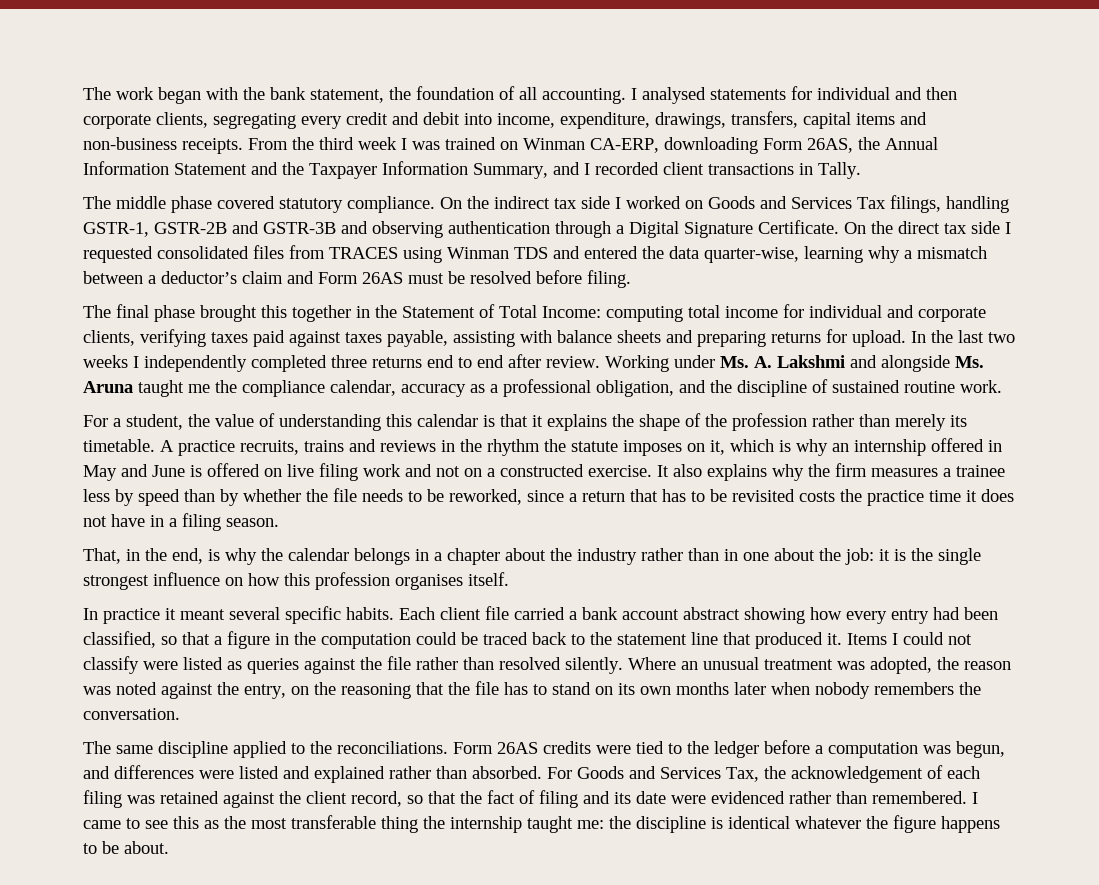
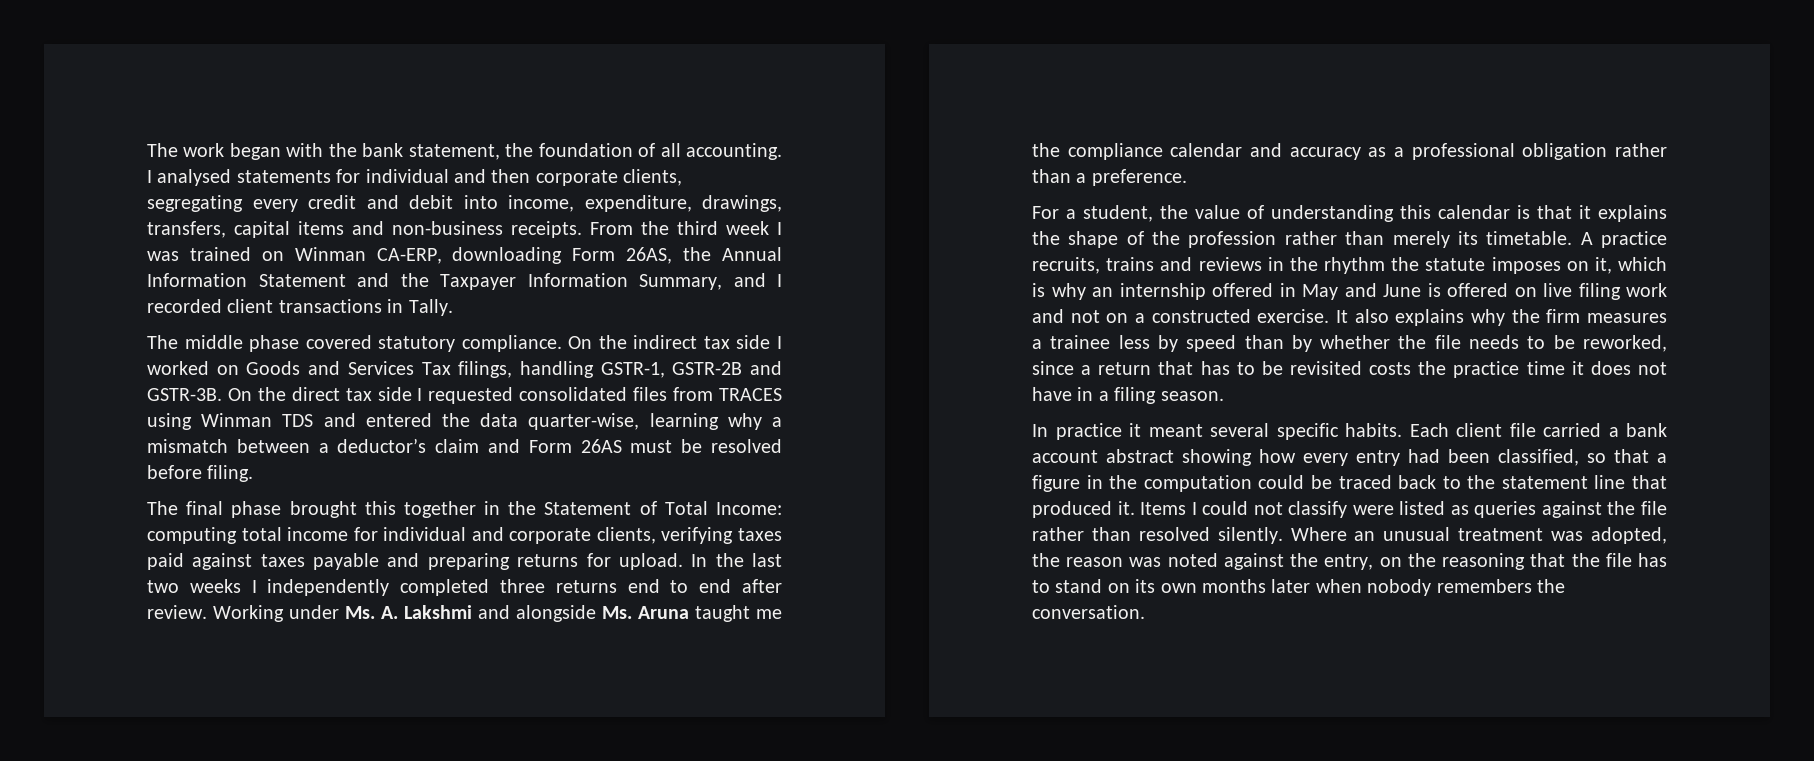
[263,220,839,238] GSTR-3B and observing authentication through a Digital Signature Certificate. -> [147,388,222,401] GSTR-3B.
[387,330,661,347] payable, assisting with balance sheets -> [313,553,380,570] payable
[330,380,396,396] calendar, -> [1170,143,1282,157] calendar and
[596,379,1002,397] obligation, and the discipline of sustained routine work. -> [1522,143,1667,160] [1032,169,1187,186] obligation rather than a preference.
[83,548,981,565] [83,572,509,590] // That, in the end, is why the calendar belongs in a chapter about the industry rather than in one about the job: it is the single strongest influence on how this profession organises itself. -> (1224, 396) none
[83,740,1005,758] [83,765,980,783] [83,790,978,808] [83,815,1000,833] [83,841,169,854] // The same discipline applied to the reconciliations. Form 26AS credits were tied to the ledger before a computation was begun, and differences were listed and explained rather than absorbed. For Goods and Services Tax, the acknowledgement of each filing was retained against the client record, so that the fact of filing and its date were evidenced rather than remembered. I came to see this as the most transferable thing the internship taught me: the discipline is identical whatever the figure happens to be about. -> (1145, 612) none

